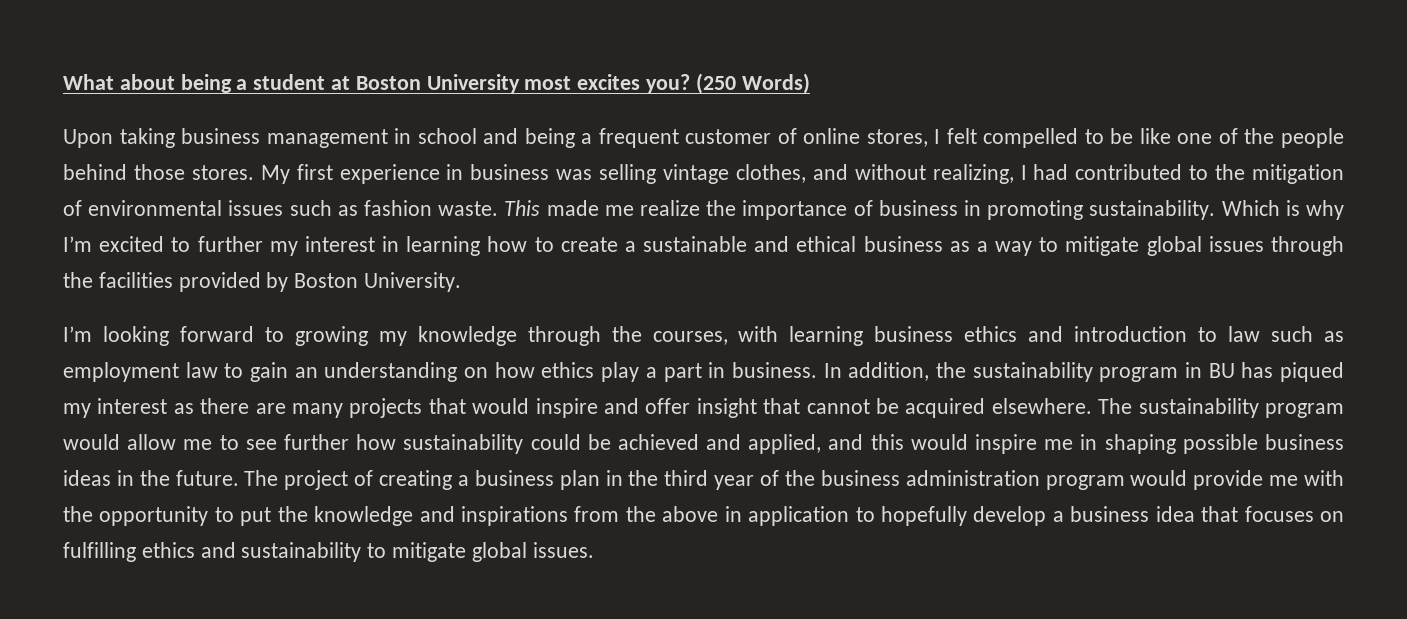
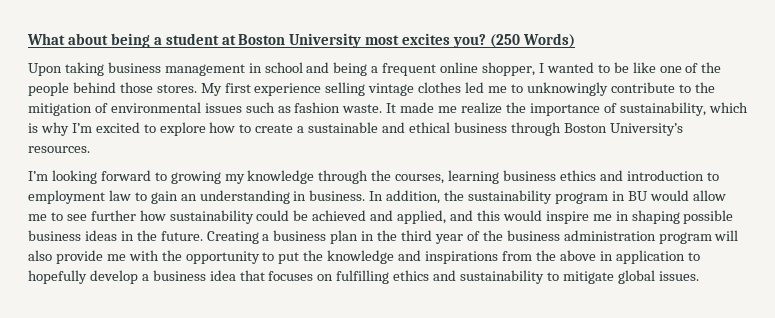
[685,128,1079,148] customer of online stores, I felt compelled -> [440,62,594,76] online shopper, I wanted
[446,164,1183,184] in business was selling vintage clothes, and without realizing, I had contributed -> [325,82,675,96] selling vintage clothes led me to unknowingly contribute
[504,200,541,216] This -> [386,103,397,113] It
[878,200,1280,220] business in promoting sustainability. Which -> [619,102,748,116] sustainability, which
[197,236,481,256] further my interest in learning -> [159,122,206,136] explore
[949,236,1344,256] [63,272,462,292] as a way to mitigate global issues through the facilities provided by Boston University. -> [510,122,683,136] [28,146,90,153] through Boston University’s resources.
[738,326,779,342] with -> (445, 179) none
[1228,326,1344,342] law such as -> (719, 176) none
[464,362,702,382] on how ethics play a part -> (290, 197) none
[1241,362,1344,382] [63,398,1344,418] has piqued my interest as there are many projects that would inspire and offer insight that cannot be acquired elsewhere. The sustainability program -> (648, 196) none
[244,470,453,490] The project of creating -> [206,231,259,244] Creating
[1130,470,1188,486] would -> [714,230,739,241] [28,250,52,261] will also

